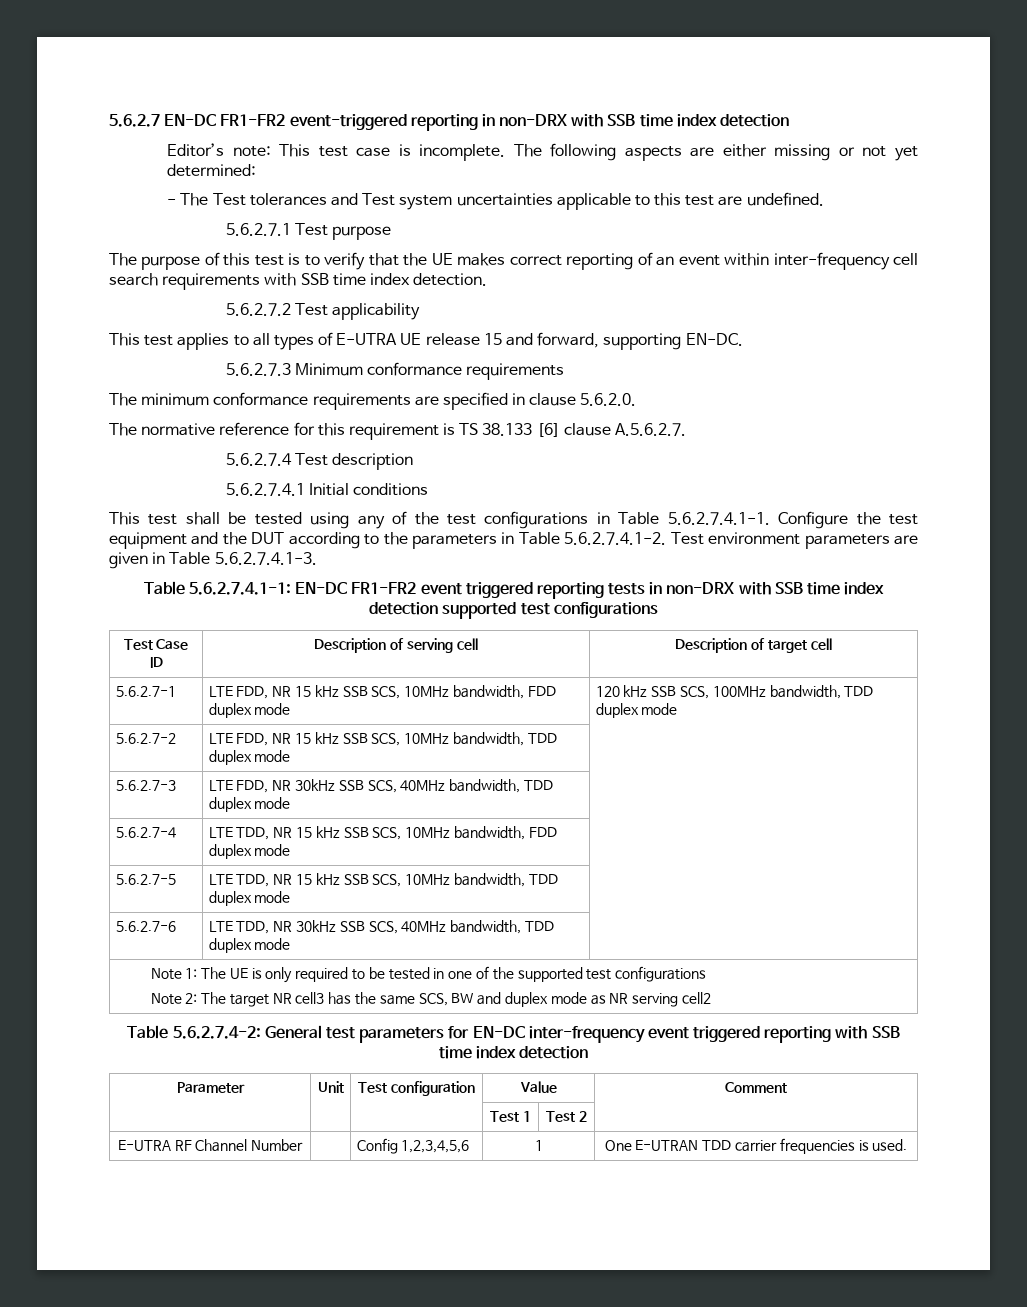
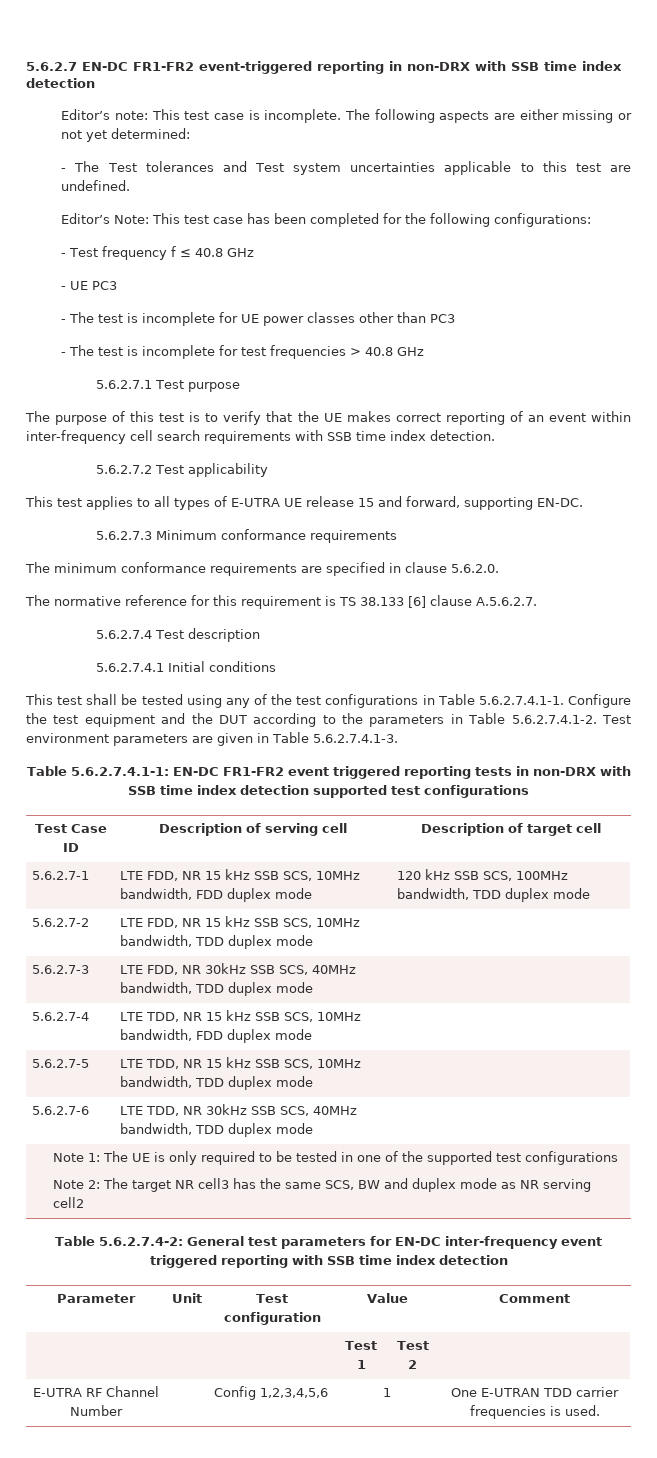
(824, 199) none -> [61,213,592,227] [61,246,255,260] [61,281,118,290] [61,312,456,326] [61,345,425,359] // Editor’s Note: This test case has been completed for the following configurations: // - Test frequency f ≤ 40.8 GHz // - UE PC3 // - The test is incomplete for UE power classes other than PC3 // - The test is incomplete for test frequencies > 40.8 GHz

